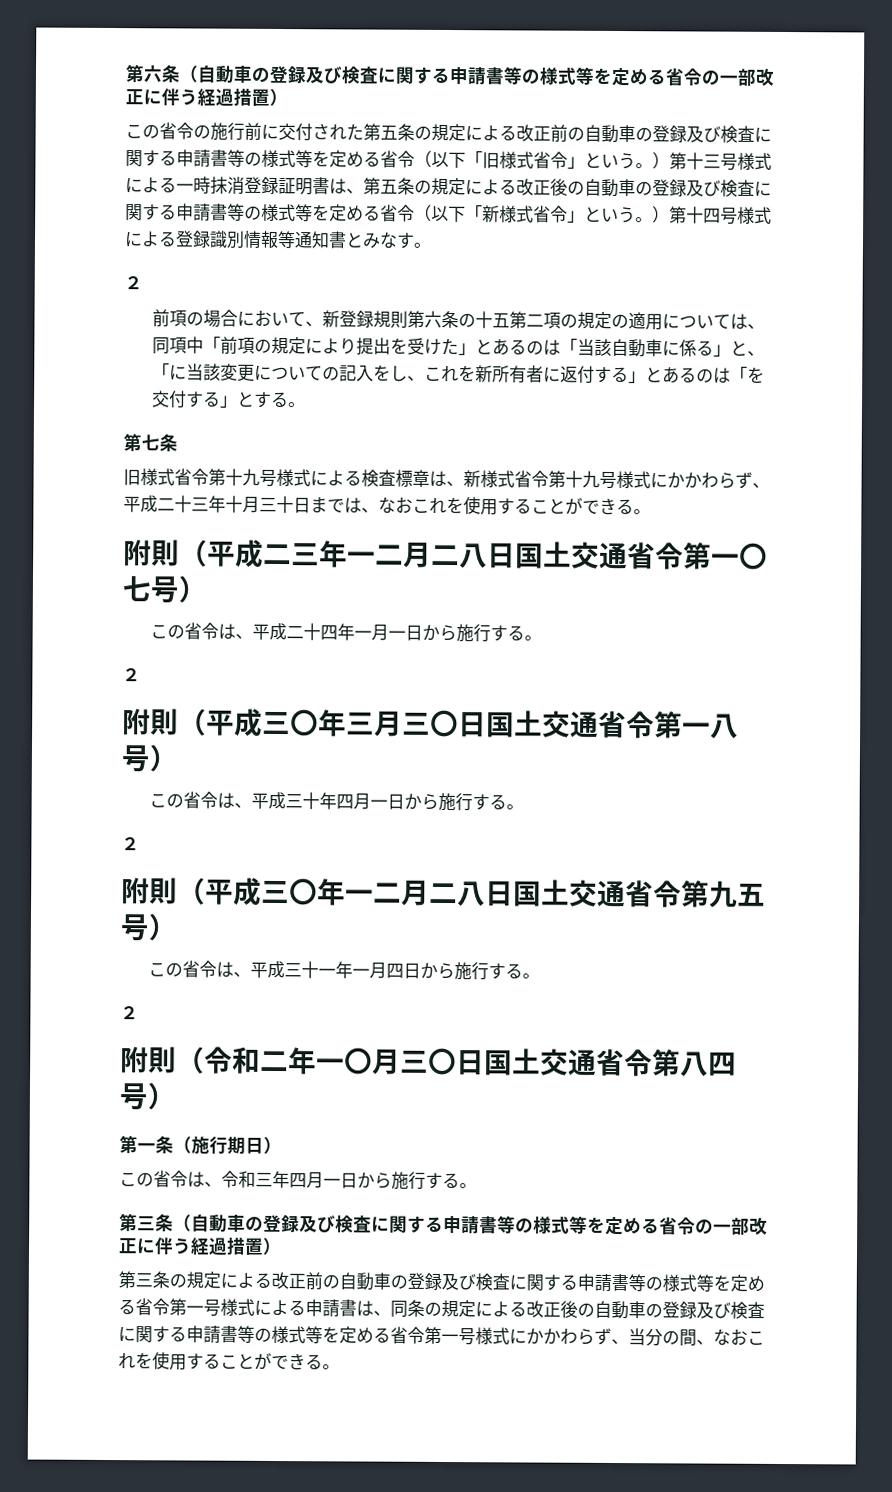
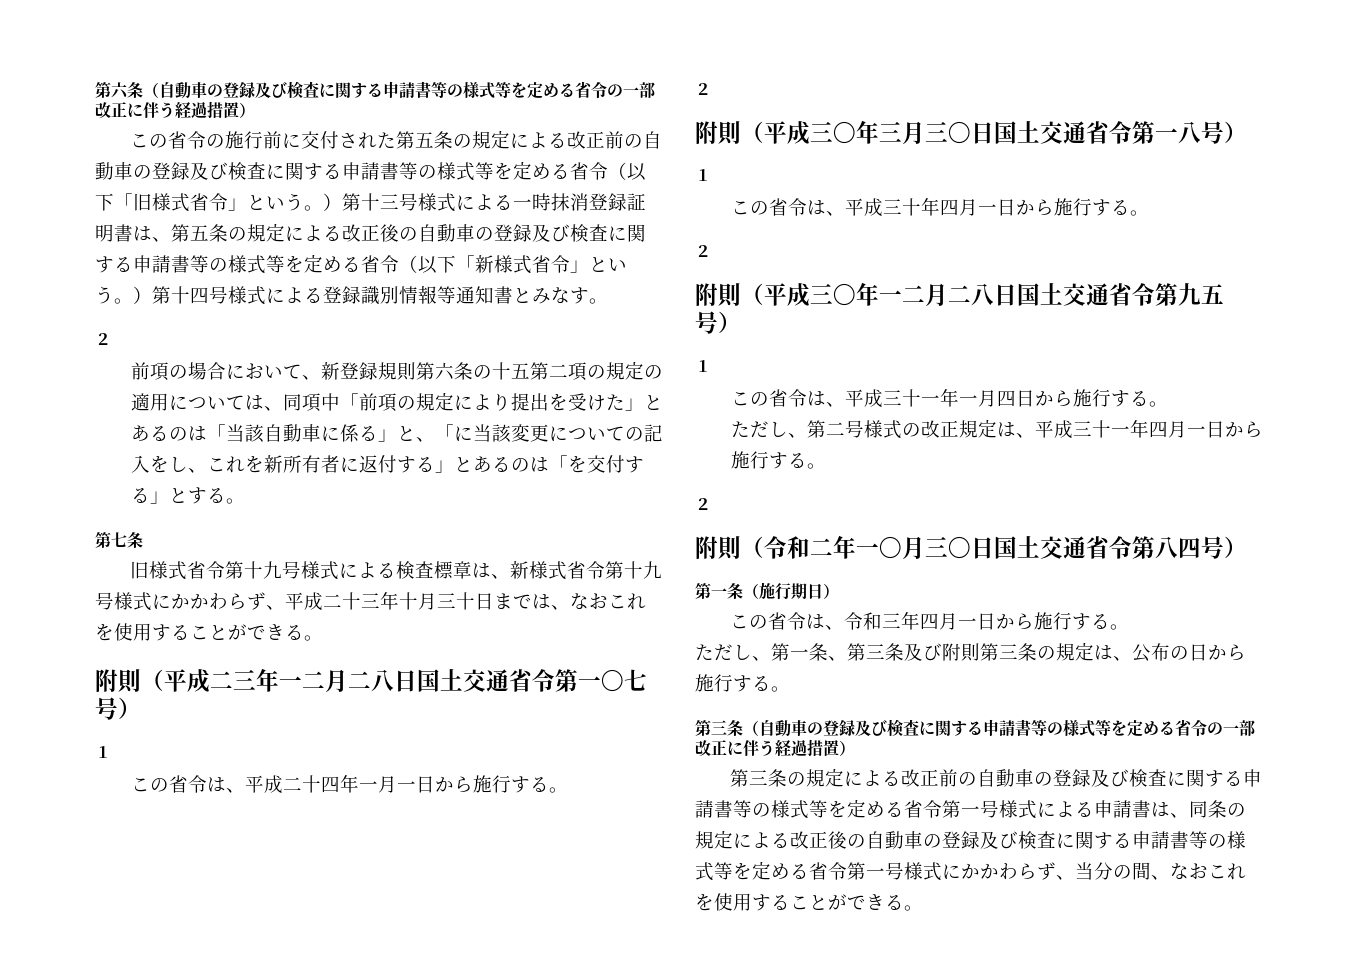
(208, 589) none -> [95,746,111,758] // １
(179, 758) none -> [695,169,711,181] // １
(178, 927) none -> [695,360,711,372] // １
(540, 976) none -> [731,419,1264,439] [731,451,827,469] // ただし、第二号様式の改正規定は、平成三十一年四月一日から施行する。
(477, 1186) none -> [695,642,1246,662] [695,674,790,692] // ただし、第一条、第三条及び附則第三条の規定は、公布の日から施行する。

